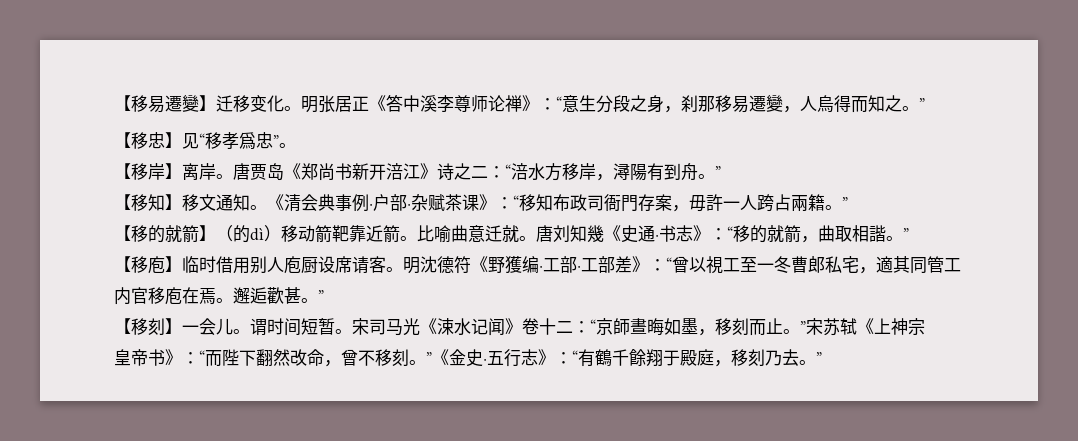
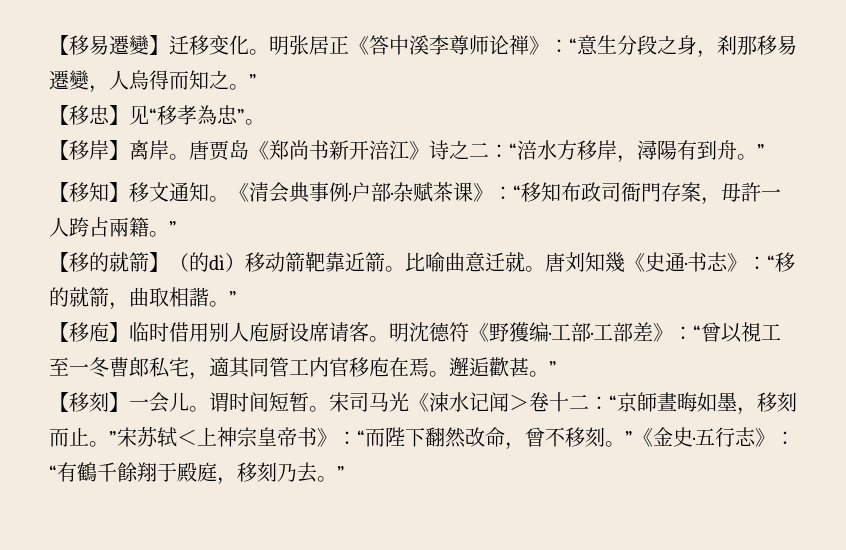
[239,132,256,149] 爲 -> [197,105,217,125] 為
[505,318,522,334] 》 -> [509,394,529,410] ＞
[857,318,874,334] 《 -> [177,429,197,445] ＜
(925, 326) // -> (257, 437) none

